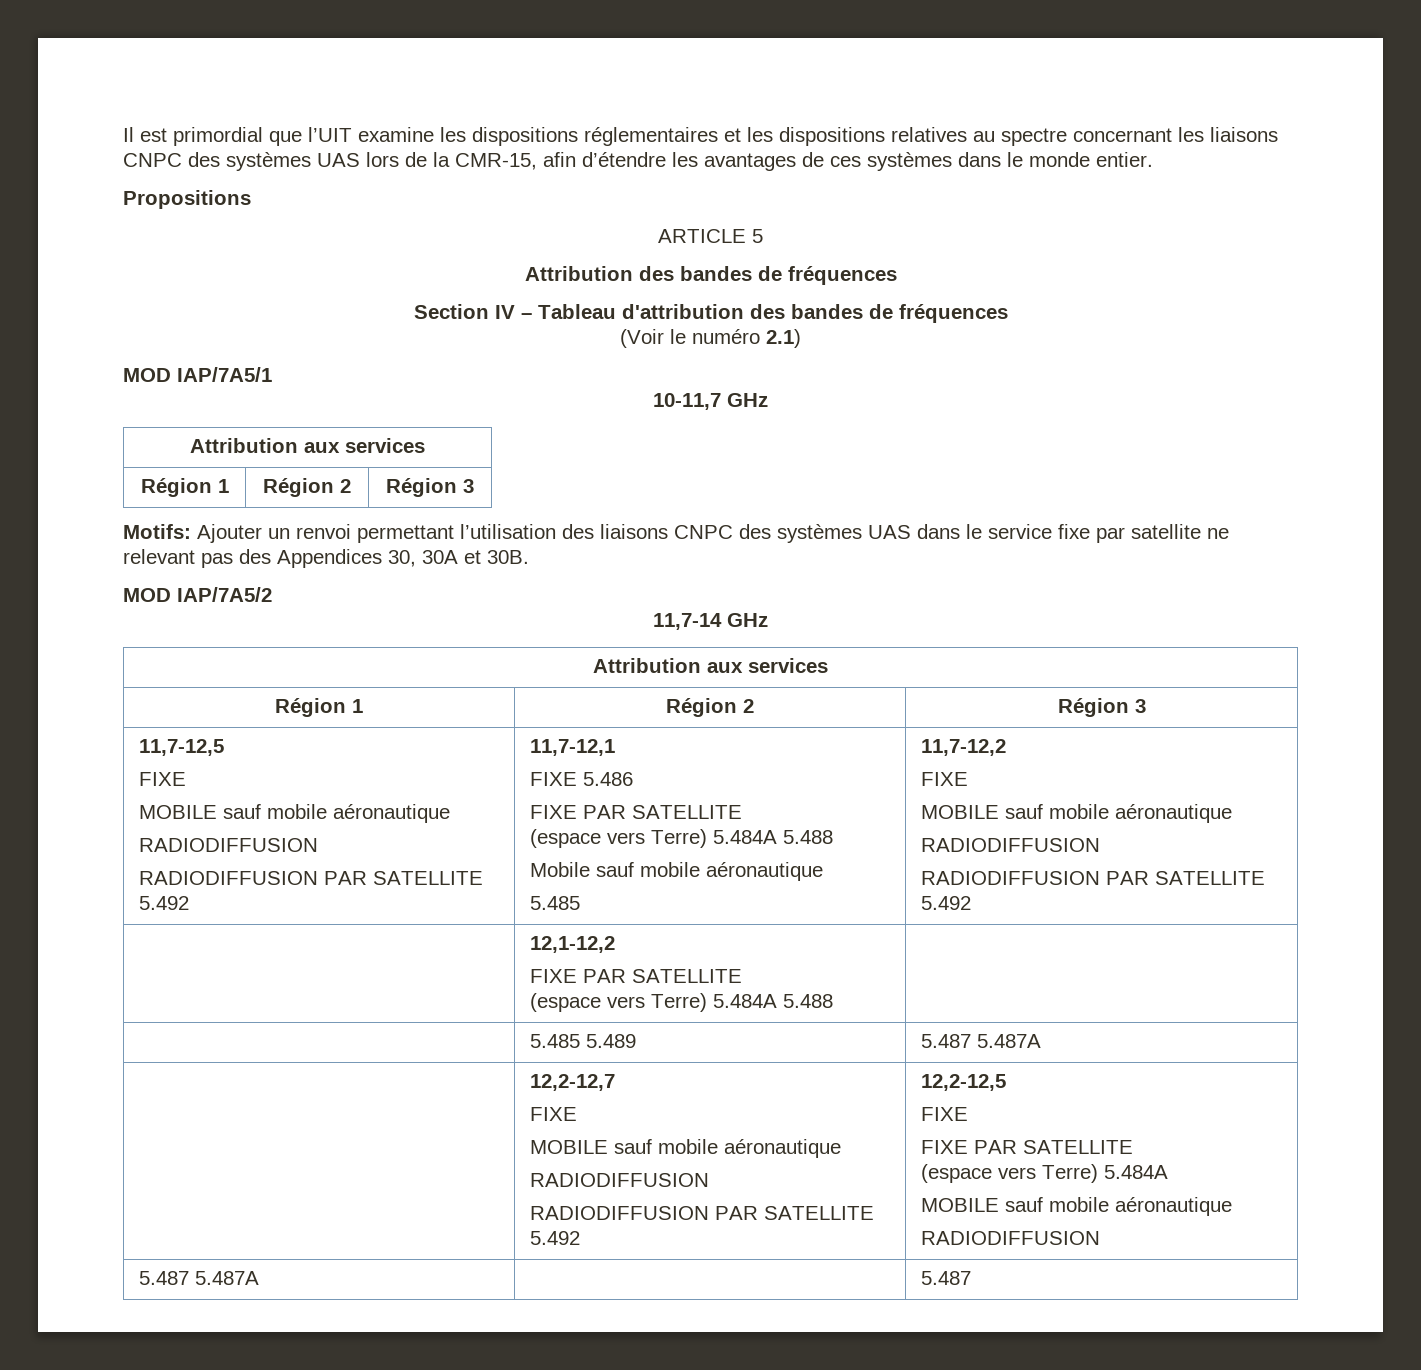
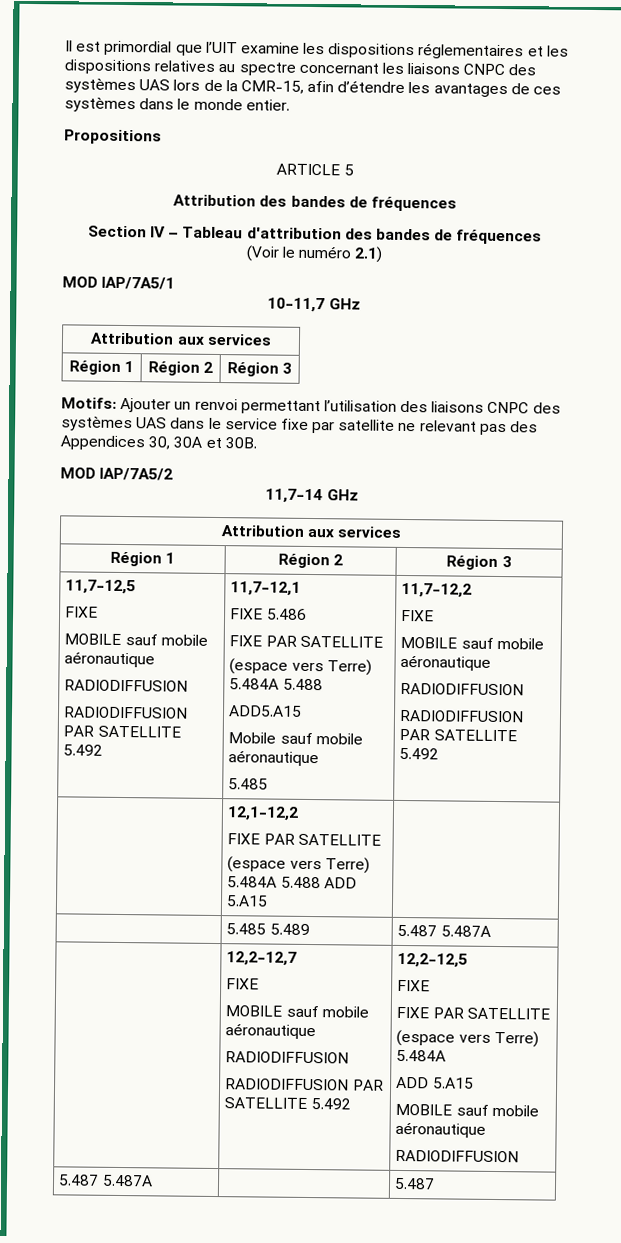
(834, 837) none -> [228,705,303,717] // ADD5.A15
(834, 1001) none -> [323,877,357,889] [226,895,269,907] ADD 5.A15
(1169, 1172) none -> [396,1076,474,1089] // ADD 5.A15

